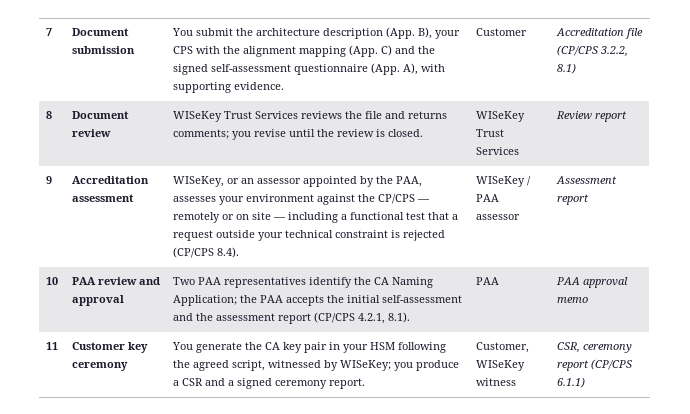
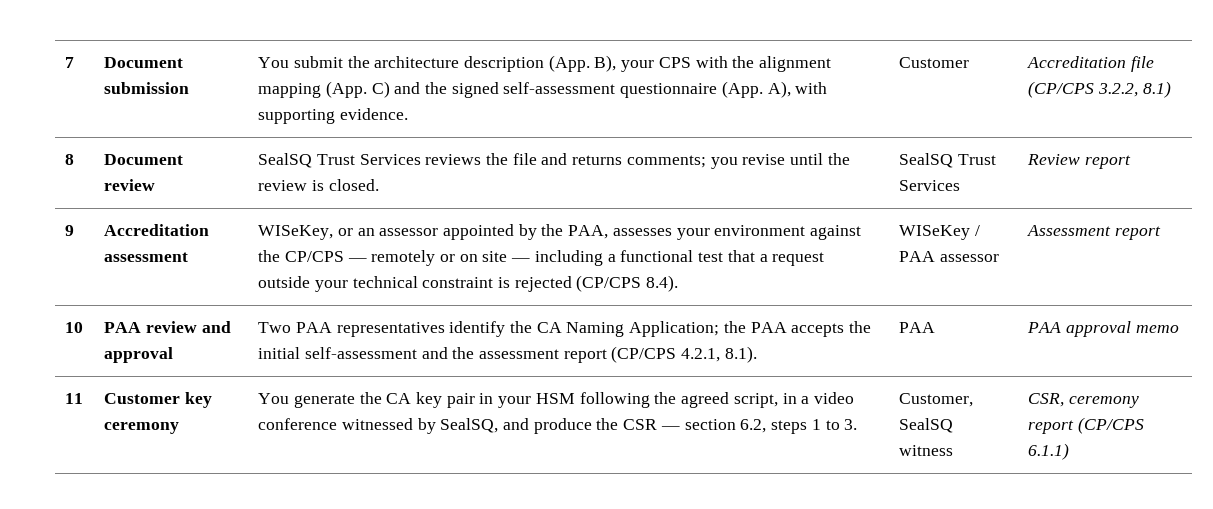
[172,111,222,122] WISeKey -> [258,153,313,168] SealSQ
[475,111,525,122] WISeKey -> [899,153,954,168] SealSQ
[267,360,459,371] [172,378,365,389] witnessed by WISeKey; you produce a CSR and a signed ceremony report. -> [782,392,855,404] [258,418,858,434] in a video conference witnessed by SealSQ, and produce the CSR — section 6.2, steps 1 to 3.
[475,360,525,371] WISeKey -> [899,418,954,433] SealSQ

